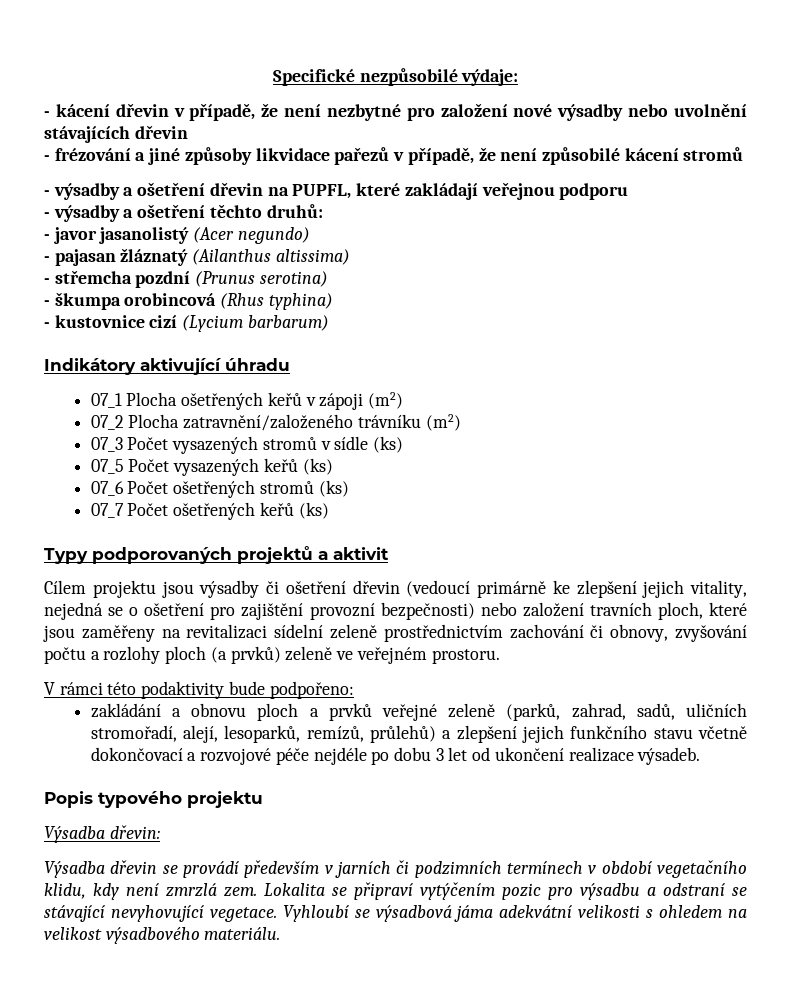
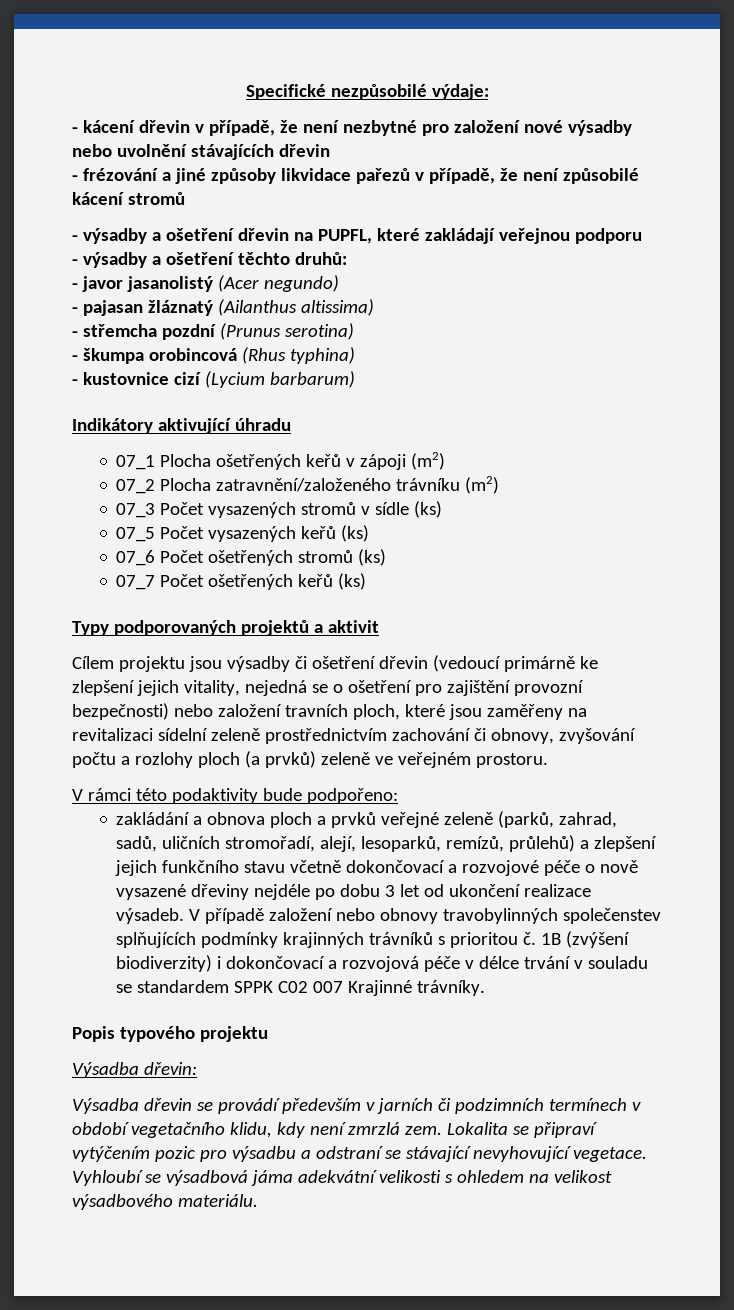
[191,703,247,717] obnovu -> [207,812,266,825] obnova
(309, 756) none -> [585,860,639,873] [116,884,250,900] o nově vysazené dřeviny
(701, 756) none -> [189,908,662,924] [116,931,631,948] [116,955,649,972] [116,980,486,996] V případě založení nebo obnovy travobylinných společenstev splňujících podmínky krajinných trávníků s prioritou č. 1B (zvýšení biodiverzity) i dokončovací a rozvojová péče v délce trvání v souladu se standardem SPPK C02 007 Krajinné trávníky.

